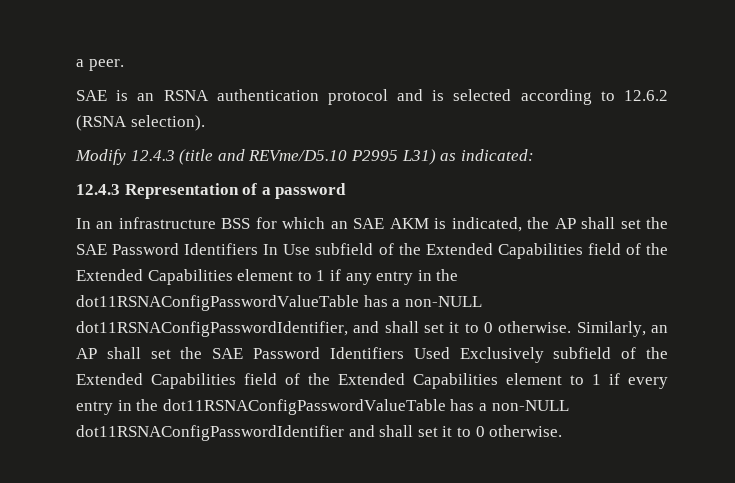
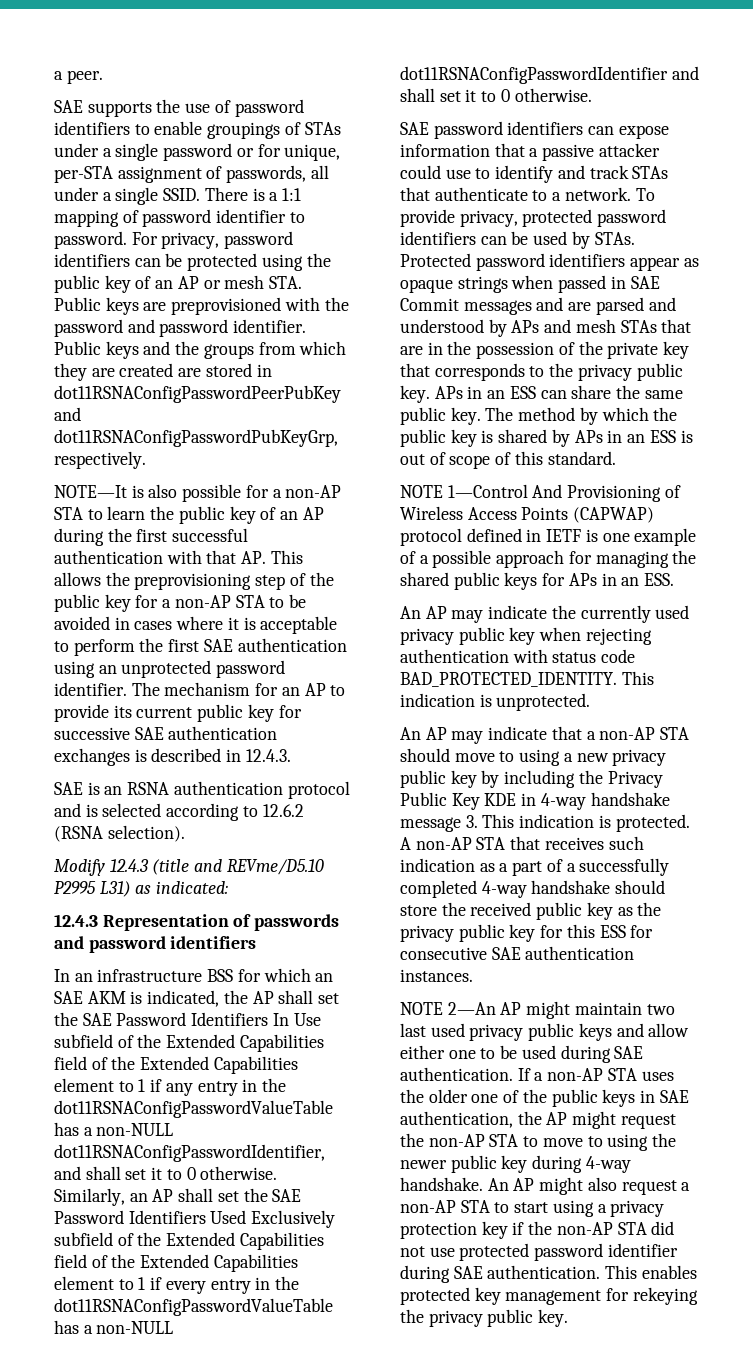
(124, 65) none -> [54,99,304,117] [54,121,341,139] [54,143,341,161] [54,165,329,183] [54,187,302,205] [54,209,305,227] [54,231,294,249] [54,253,331,271] [54,275,303,293] [54,297,349,315] [54,319,307,337] [54,341,347,359] [54,363,272,381] [54,385,341,403] [54,407,81,421] [54,429,338,447] [54,451,146,469] [54,484,342,502] [54,506,324,524] [54,528,249,546] [54,550,303,564] [54,572,334,590] [54,594,307,612] [54,616,338,634] [54,638,347,656] [54,660,286,678] [54,682,346,696] [54,704,302,722] [54,726,278,740] [54,748,291,766] // SAE supports the use of password identifiers to enable groupings of STAs under a single password or for unique, per-STA assignment of passwords, all under a single SSID. There is a 1:1 mapping of password identifier to password. For privacy, password identifiers can be protected using the public key of an AP or mesh STA. Public keys are preprovisioned with the password and password identifier. Public keys and the groups from which they are created are stored in dot11RSNAConfigPasswordPeerPubKey and dot11RSNAConfigPasswordPubKeyGrp, respectively. // NOTE—It is also possible for a non-AP STA to learn the public key of an AP during the first successful authentication with that AP. This allows the preprovisioning step of the public key for a non-AP STA to be avoided in cases where it is acceptable to perform the first SAE authentication using an unprotected password identifier. The mechanism for an AP to provide its current public key for successive SAE authentication exchanges is described in 12.4.3.
[261,183,347,199] a password -> [254,914,340,931] [54,936,257,953] passwords and password identifiers
(563, 431) none -> [400,121,669,139] [400,143,660,161] [400,165,669,183] [400,187,655,201] [400,209,667,227] [400,231,635,249] [400,253,699,271] [400,275,660,293] [400,297,676,315] [400,319,692,337] [400,341,690,359] [400,363,683,381] [400,385,683,403] [400,407,678,425] [400,429,693,447] [400,451,616,469] [400,484,681,502] [400,506,655,523] [400,528,697,546] [400,550,697,568] [400,572,675,590] [400,605,690,623] [400,627,652,645] [400,649,636,663] [400,671,654,687] [400,693,591,711] [400,726,690,744] [400,748,667,766] [400,770,663,788] [400,792,670,810] [400,814,690,832] [400,836,644,850] [400,858,670,876] [400,880,666,898] [400,902,662,920] [400,924,654,942] [400,946,635,960] [400,969,473,982] [400,1001,675,1019] [400,1023,690,1041] [400,1045,644,1063] [400,1067,674,1081] [400,1089,689,1107] [400,1111,676,1129] [400,1133,677,1151] [400,1155,631,1173] [400,1177,691,1195] [400,1200,665,1217] [400,1221,675,1239] [400,1243,678,1261] [400,1265,697,1283] [400,1287,698,1305] [400,1309,569,1327] // SAE password identifiers can expose information that a passive attacker could use to identify and track STAs that authenticate to a network. To provide privacy, protected password identifiers can be used by STAs. Protected password identifiers appear as opaque strings when passed in SAE Commit messages and are parsed and understood by APs and mesh STAs that are in the possession of the private key that corresponds to the privacy public key. APs in an ESS can share the same public key. The method by which the public key is shared by APs in an ESS is out of scope of this standard. // NOTE 1—Control And Provisioning of Wireless Access Points (CAPWAP) protocol defined in IETF is one example of a possible approach for managing the shared public keys for APs in an ESS. // An AP may indicate the currently used privacy public key when rejecting authentication with status code BAD_PROTECTED_IDENTITY. This indication is unprotected. // An AP may indicate that a non-AP STA should move to using a new privacy public key by including the Privacy Public Key KDE in 4-way handshake message 3. This indication is protected. A non-AP STA that receives such indication as a part of a successfully completed 4-way handshake should store the received public key as the privacy public key for this ESS for consecutive SAE authentication instances. // NOTE 2—An AP might maintain two last used privacy public keys and allow either one to be used during SAE authentication. If a non-AP STA uses the older one of the public keys in SAE authentication, the AP might request the non-AP STA to move to using the newer public key during 4-way handshake. An AP might also request a non-AP STA to start using a privacy protection key if the non-AP STA did not use protected password identifier during SAE authentication. This enables protected key management for rekeying the privacy public key.

